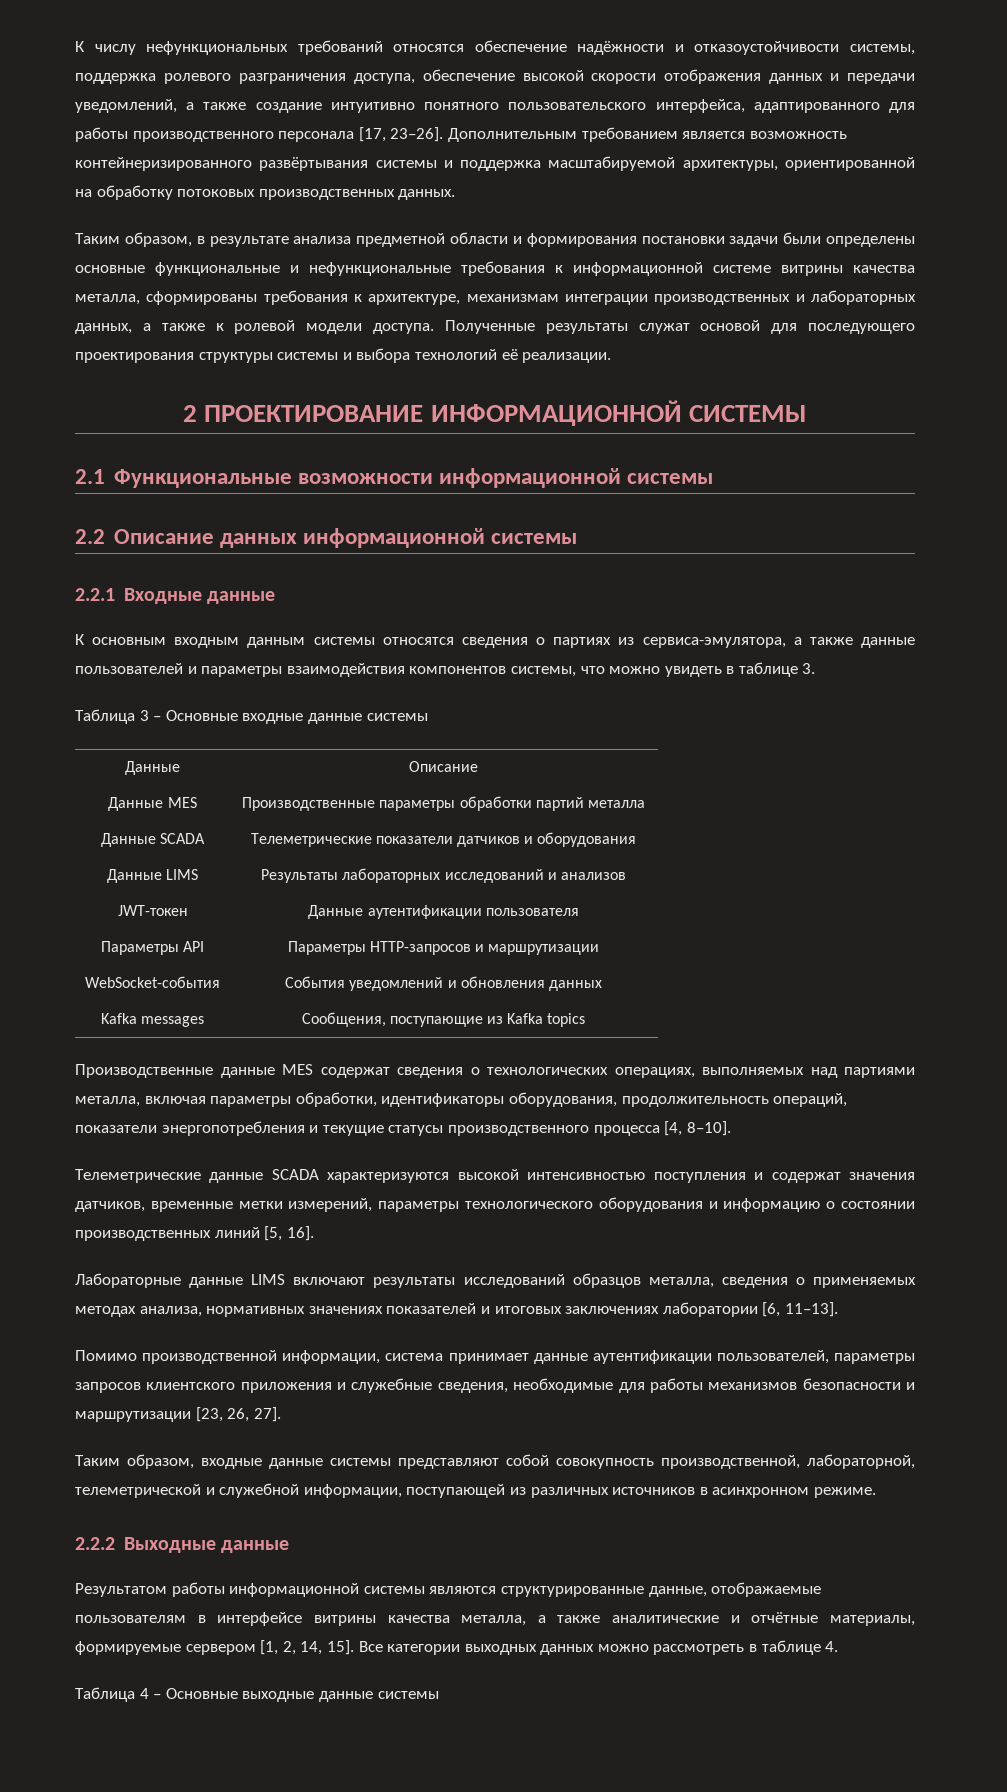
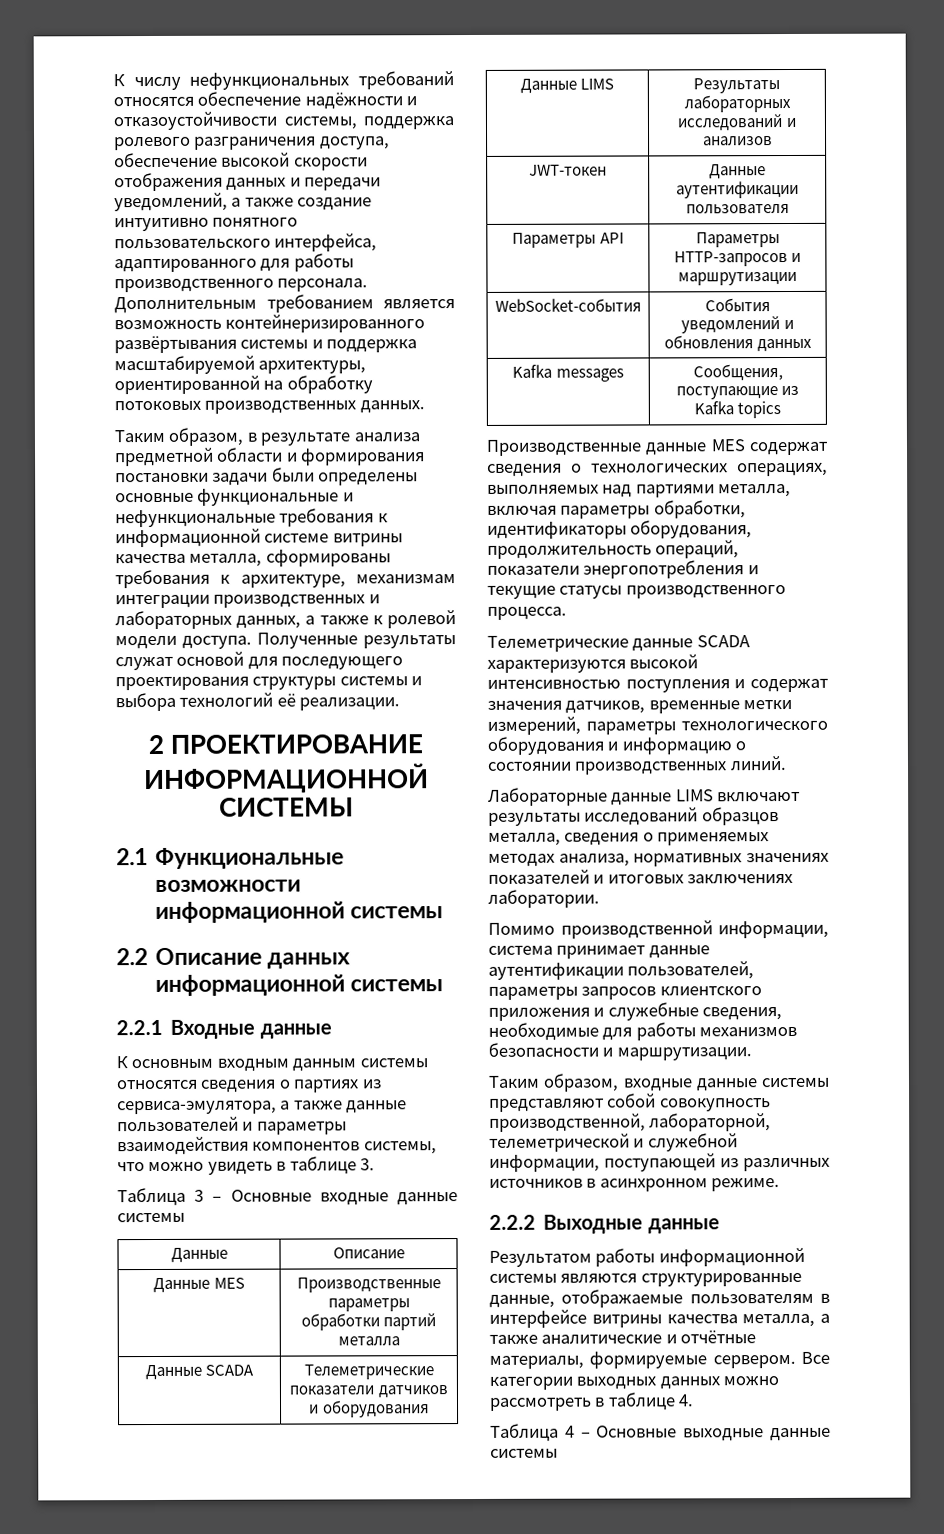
[278,127,444,142] персонала [17, 23–26]. -> [277,278,369,292] персонала.
[593,1121,731,1136] процесса [4, 8–10]. -> [487,606,567,620] процесса.
[214,1226,314,1241] линий [5, 16]. -> [729,756,787,771] линий.
[662,1302,838,1317] лаборатории [6, 11–13]. -> [488,889,600,908] лаборатории.
[75,1407,281,1422] маршрутизации [23, 26, 27]. -> [616,1047,752,1061] маршрутизации.
[185,1640,354,1655] сервером [1, 2, 14, 15]. -> [712,1354,796,1369] сервером.

